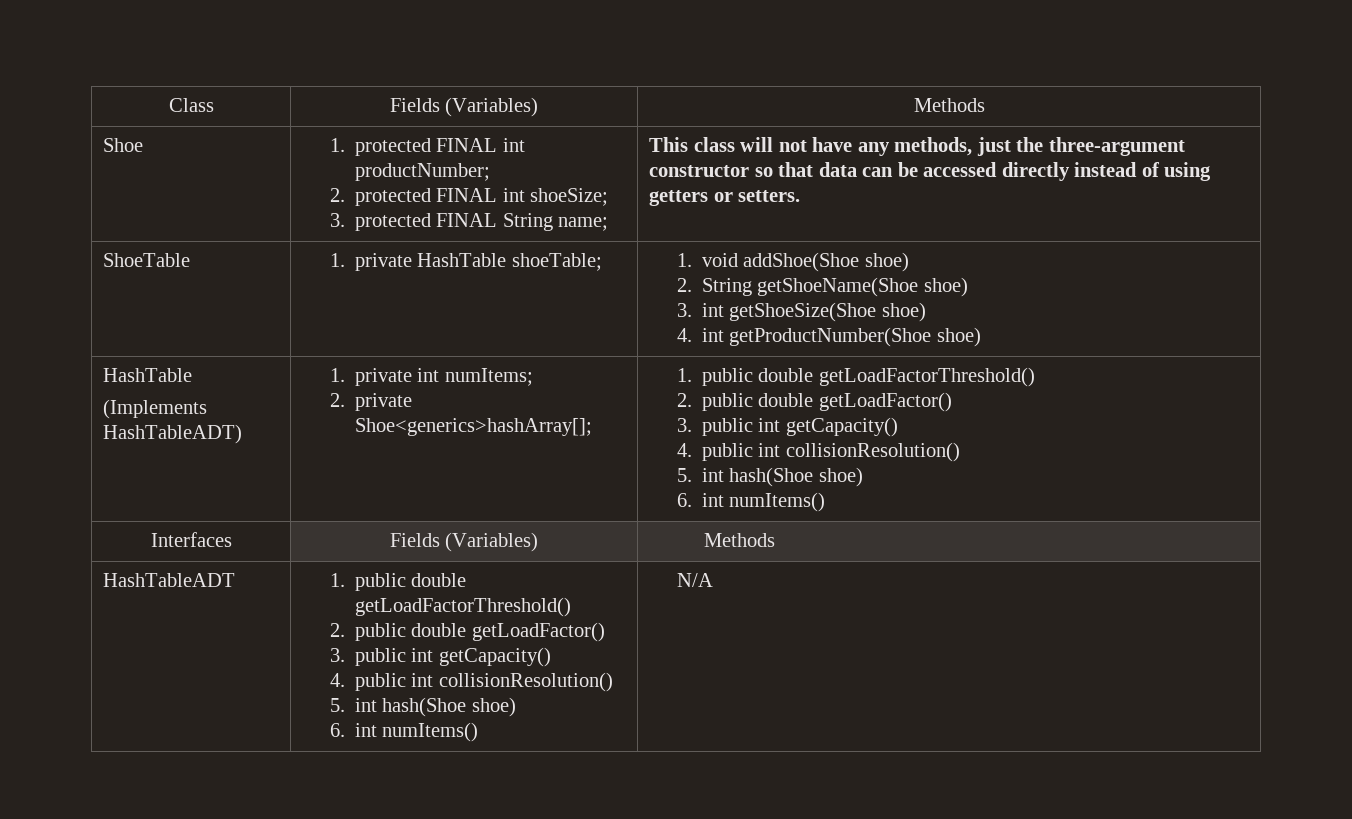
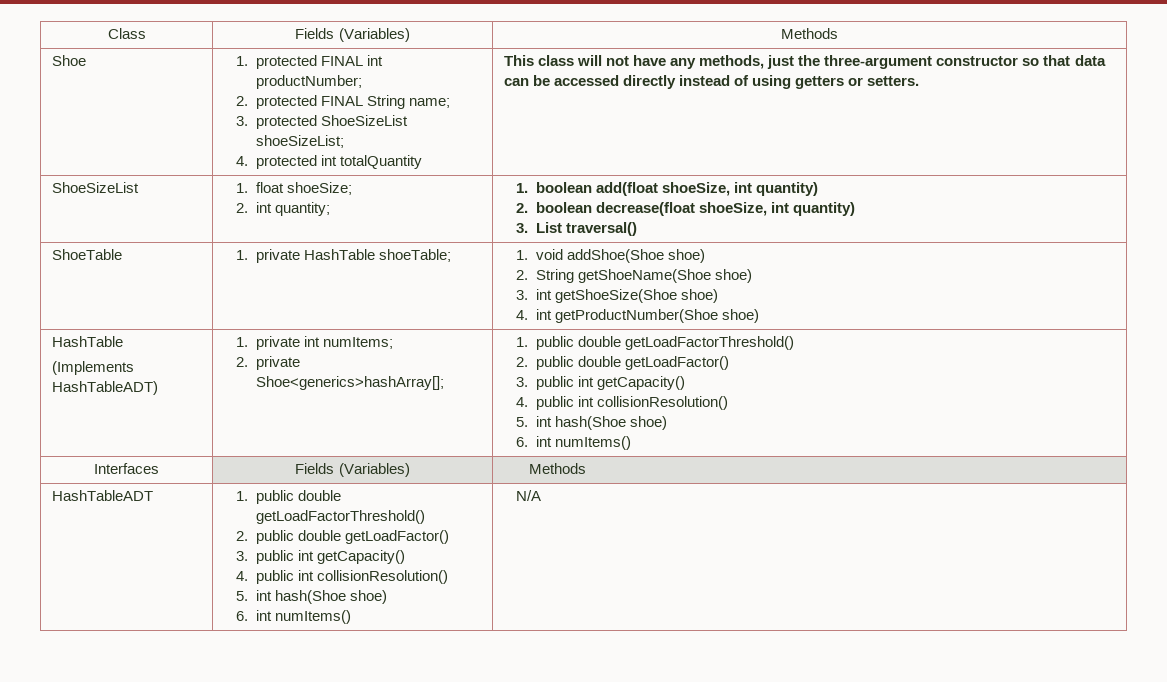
[502,188,609,206] int shoeSize; -> [367,95,451,109] String name;
[436,213,609,231] FINAL String name; -> [320,115,408,126] [255,135,344,148] [236,155,423,169] ShoeSizeList shoeSizeList; // 4. protected int totalQuantity
(801, 196) none -> [51,182,139,193] [236,182,352,195] [236,202,330,216] [516,182,819,196] [516,202,856,216] [516,222,637,236] // ShoeSizeList | 1. float shoeSize; // 2. int quantity; | 1. boolean add(float shoeSize, int quantity) // 2. boolean decrease(float shoeSize, int quantity) // 3. List traversal()

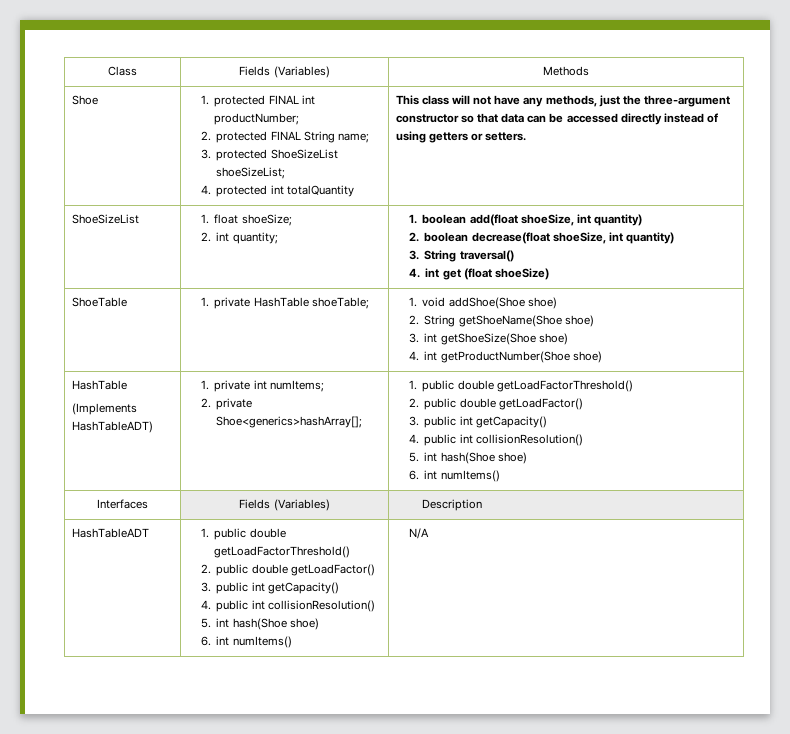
[535,222,562,233] List -> [424,250,457,262] String
(637, 229) none -> [408,268,549,280] // 4. int get (float shoeSize)
[528,463,586,474] Methods -> [421,499,482,511] Description

